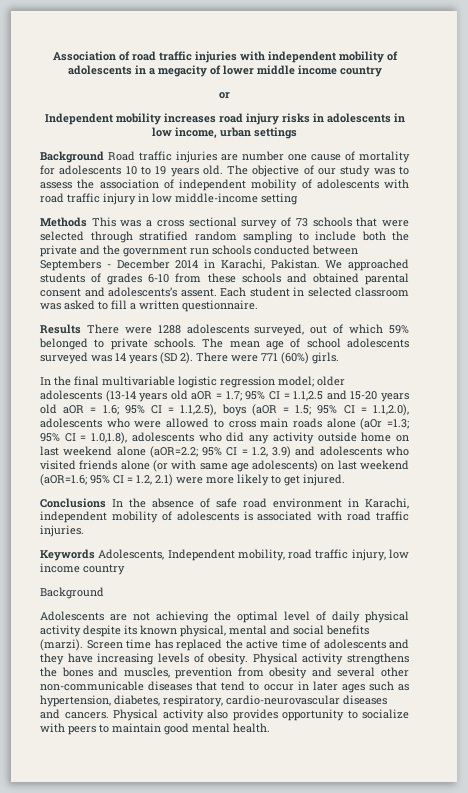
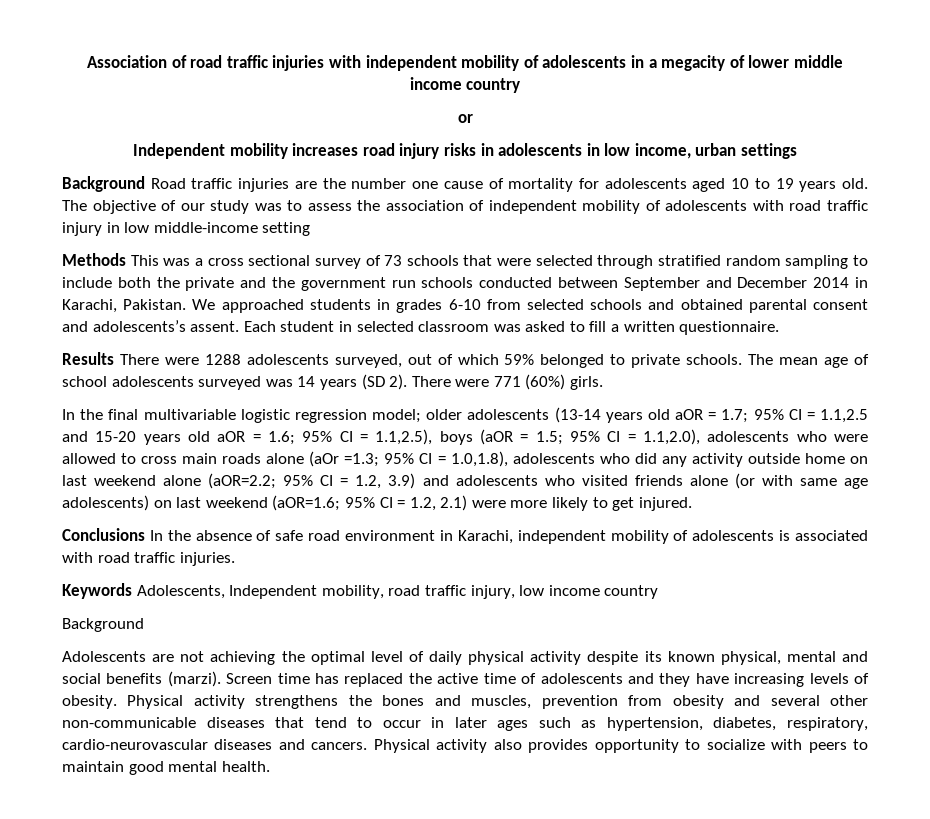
(238, 157) none -> [322,178,346,189] the
(122, 170) none -> [692,178,726,192] aged
[40,259,111,271] Septembers - -> [623,277,732,291] September and
[91,273,102,283] of -> [377,299,391,310] in
[207,273,236,283] these -> [526,299,584,310] selected

